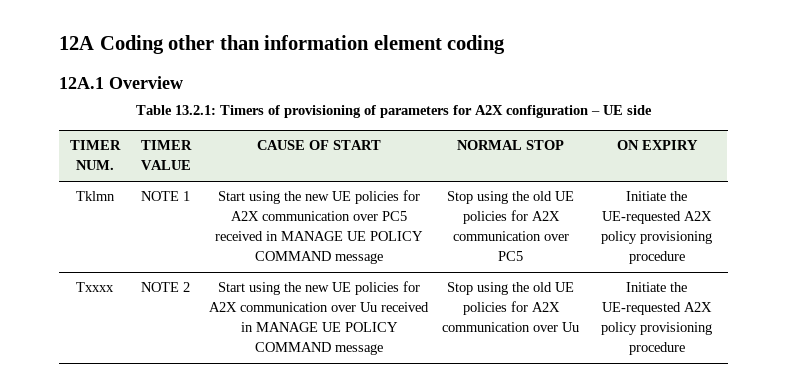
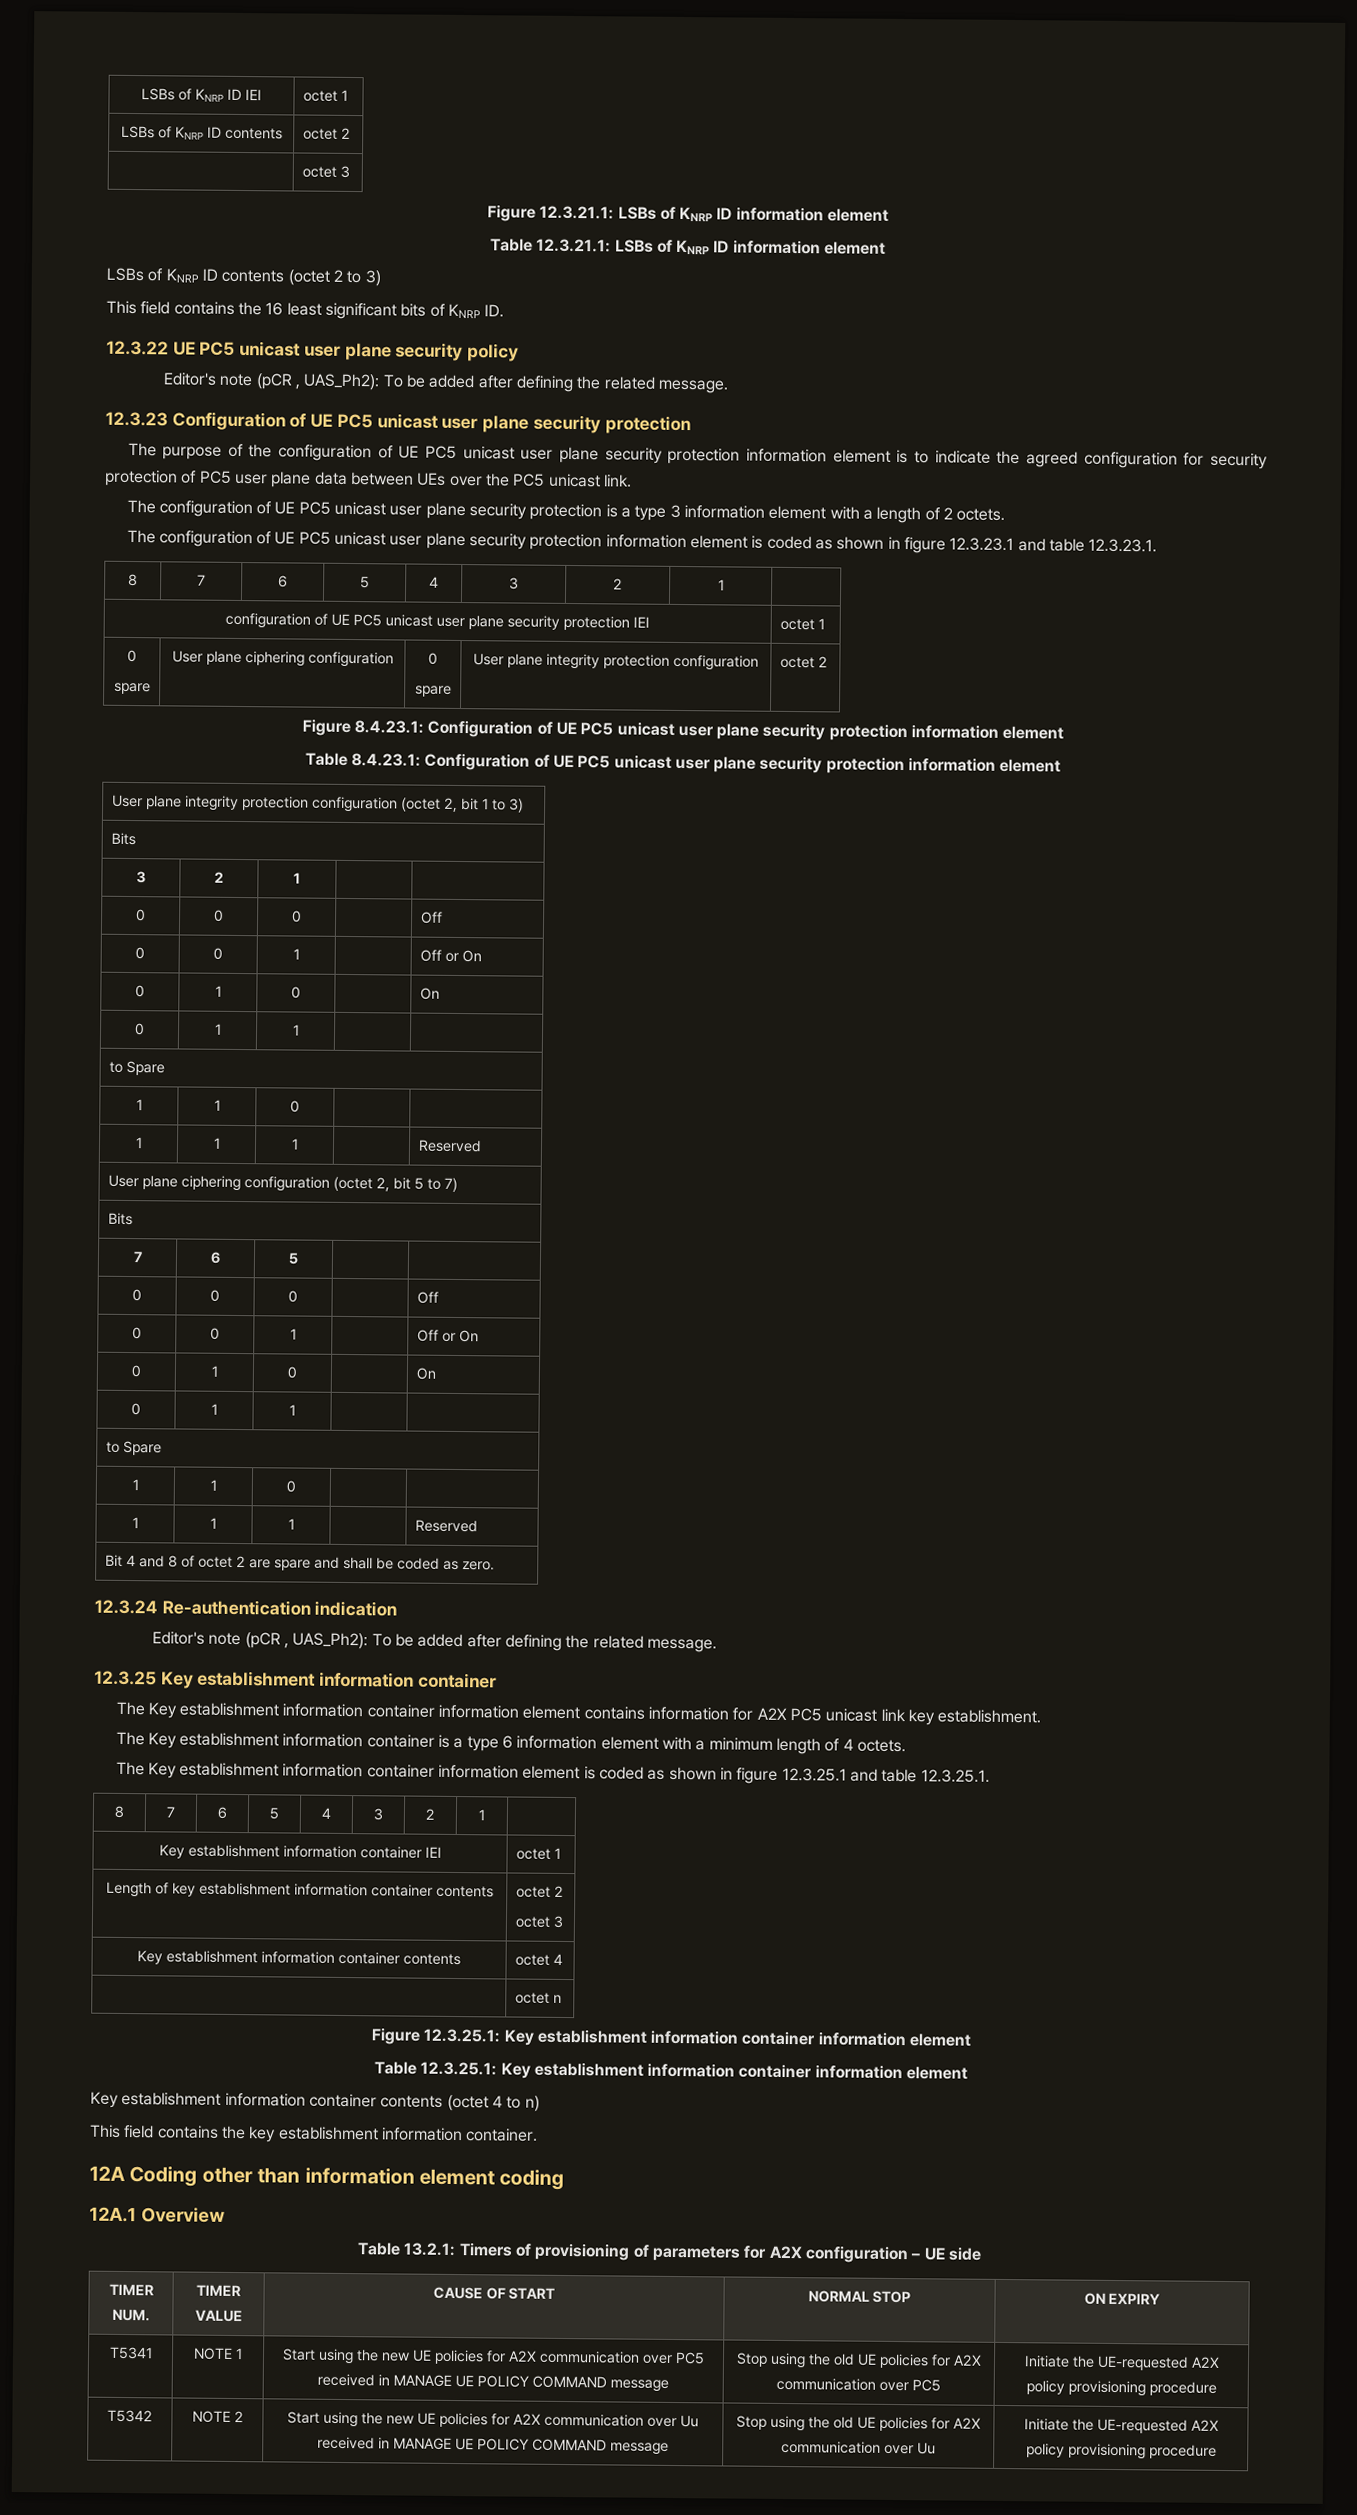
(59, 43) none -> [141,88,262,102] [302,89,348,102] [120,125,283,140] [302,127,351,140] [301,165,350,178] [486,205,890,222] [489,238,887,255] [106,267,381,287] [106,300,505,320] [106,340,520,362] [163,372,728,394] [105,411,691,435] [127,442,1268,470] [104,469,632,488] [126,499,1006,524] [126,529,1158,554] [128,573,138,587] [197,574,206,586] [278,575,288,588] [360,576,370,589] [429,576,439,588] [509,577,519,590] [613,578,623,590] [717,579,725,591] [224,612,650,631] [779,618,825,631] [127,649,137,663] [113,682,151,695] [171,650,394,668] [428,652,438,665] [414,685,452,697] [473,653,759,671] [779,656,828,669] [301,719,1065,742] [304,752,1062,775] [111,794,524,813] [110,832,136,846] [136,871,146,884] [214,871,224,883] [293,872,301,884] [136,909,146,922] [214,909,224,922] [292,910,302,923] [420,911,443,924] [135,947,145,960] [213,947,223,960] [292,948,300,960] [419,949,482,963] [135,985,145,998] [214,985,222,997] [291,986,301,999] [419,987,440,1000] [134,1023,145,1036] [214,1023,222,1035] [291,1024,300,1036] [108,1060,165,1076] [135,1099,143,1111] [213,1099,221,1111] [290,1100,300,1113] [134,1137,143,1149] [212,1137,221,1149] [290,1138,299,1150] [417,1139,482,1153] [107,1174,458,1192] [107,1212,133,1226] [132,1251,143,1263] [210,1251,221,1264] [288,1252,299,1265] [132,1289,142,1302] [210,1289,220,1302] [288,1290,298,1303] [416,1291,439,1304] [132,1327,142,1340] [210,1327,220,1340] [289,1328,297,1340] [416,1329,479,1343] [131,1365,142,1378] [210,1365,218,1377] [287,1366,297,1379] [415,1367,436,1380] [131,1403,141,1416] [210,1403,218,1415] [288,1404,296,1416] [105,1440,162,1456] [131,1479,139,1491] [209,1479,217,1491] [286,1480,296,1493] [131,1517,139,1529] [209,1517,217,1529] [287,1518,295,1530] [414,1519,478,1533] [104,1554,495,1571] [94,1599,398,1617] [152,1631,717,1653] [94,1670,497,1689] [115,1701,1042,1726] [115,1731,906,1755] [115,1761,990,1784] [114,1805,124,1818] [166,1806,175,1818] [217,1806,227,1819] [269,1807,279,1820] [321,1807,331,1819] [373,1808,383,1821] [425,1808,435,1820] [478,1809,485,1821] [158,1844,442,1859] [515,1847,561,1860] [106,1881,495,1898] [515,1885,564,1898] [514,1915,564,1928] [137,1950,462,1966] [514,1953,563,1966] [514,1992,562,2004] [370,2028,972,2047] [373,2061,969,2080] [90,2091,540,2112] [89,2124,539,2143] LSBs of KNRP ID IEI | octet 1 // LSBs of KNRP ID contents | octet 2 // | octet 3 // Figure 12.3.21.1: LSBs of KNRP ID information element // Table 12.3.21.1: LSBs of KNRP ID information element // LSBs of KNRP ID contents (octet 2 to 3) // This field contains the 16 least significant bits of KNRP ID. // 12.3.22 UE PC5 unicast user plane security policy // Editor's note (pCR , UAS_Ph2): To be added after defining the related message. // 12.3.23 Configuration of UE PC5 unicast user plane security protection // The purpose of the configuration of UE PC5 unicast user plane security protection information element is to indicate the agreed configuration for security protection of PC5 user plane data between UEs over the PC5 unicast link. // The configuration of UE PC5 unicast user plane security protection is a type 3 information element with a length of 2 octets. // The configuration of UE PC5 unicast user plane security protection information element is coded as shown in figure 12.3.23.1 and table 12.3.23.1. // 8 | 7 | 6 | 5 | 4 | 3 | 2 | 1 | // configuration of UE PC5 unicast user plane security protection IEI | octet 1 // 0 // spare | User plane ciphering configuration | 0 // spare | User plane integrity protection configuration | octet 2 // Figure 8.4.23.1: Configuration of UE PC5 unicast user plane security protection information element // Table 8.4.23.1: Configuration of UE PC5 unicast user plane security protection information element // User plane integrity protection configuration (octet 2, bit 1 to 3) // Bits // 3 | 2 | 1 | | // 0 | 0 | 0 | | Off // 0 | 0 | 1 | | Off or On // 0 | 1 | 0 | | On // 0 | 1 | 1 | | // to Spare // 1 | 1 | 0 | | // 1 | 1 | 1 | | Reserved // User plane ciphering configuration (octet 2, bit 5 to 7) // Bits // 7 | 6 | 5 | | // 0 | 0 | 0 | | Off // 0 | 0 | 1 | | Off or On // 0 | 1 | 0 | | On // 0 | 1 | 1 | | // to Spare // 1 | 1 | 0 | | // 1 | 1 | 1 | | Reserved // Bit 4 and 8 of octet 2 are spare and shall be coded as zero. // 12.3.24 Re-authentication indication // Editor's note (pCR , UAS_Ph2): To be added after defining the related message. // 12.3.25 Key establishment information container // The Key establishment information container information element contains information for A2X PC5 unicast link key establishment. // The Key establishment information container is a type 6 information element with a minimum length of 4 octets. // The Key establishment information container information element is coded as shown in figure 12.3.25.1 and table 12.3.25.1. // 8 | 7 | 6 | 5 | 4 | 3 | 2 | 1 | // Key establishment information container IEI | octet 1 // Length of key establishment information container contents | octet 2 // octet 3 // Key establishment information container contents | octet 4 // | octet n // Figure 12.3.25.1: Key establishment information container information element // Table 12.3.25.1: Key establishment information container information element // Key establishment information container contents (octet 4 to n) // This field contains the key establishment information container. //
[75,191,115,201] Tklmn -> [108,2346,153,2360] T5341
[76,282,114,292] Txxxx -> [107,2409,153,2423] T5342

